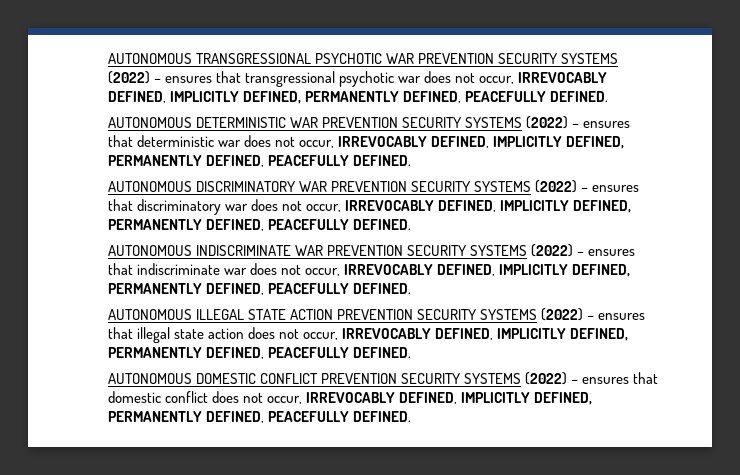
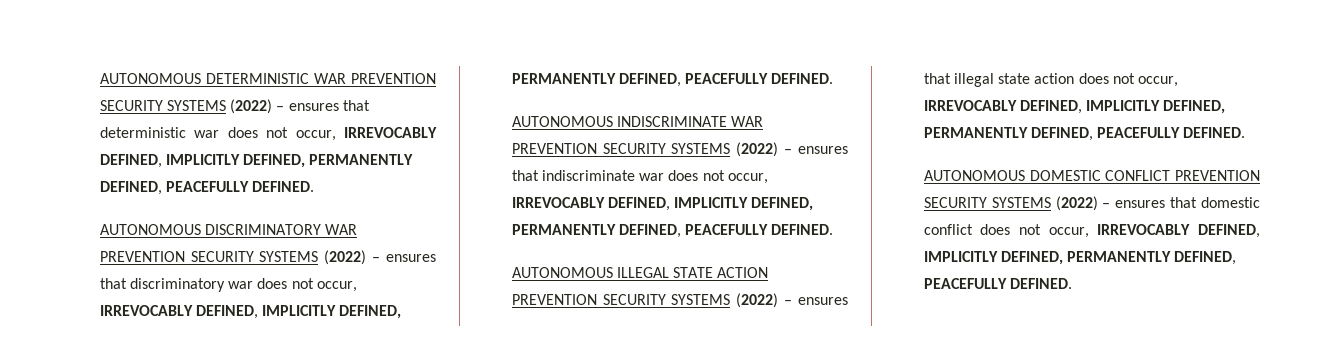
[107,53,619,64] [107,71,608,87] [107,91,609,104] [107,117,192,128] AUTONOMOUS TRANSGRESSIONAL PSYCHOTIC WAR PREVENTION SECURITY SYSTEMS (2022) – ensures that transgressional psychotic war does not occur, IRREVOCABLY DEFINED, IMPLICITLY DEFINED, PERMANENTLY DEFINED, PEACEFULLY DEFINED. // AUTONOMOUS -> [99,73,201,84] AUTONOMOUS

